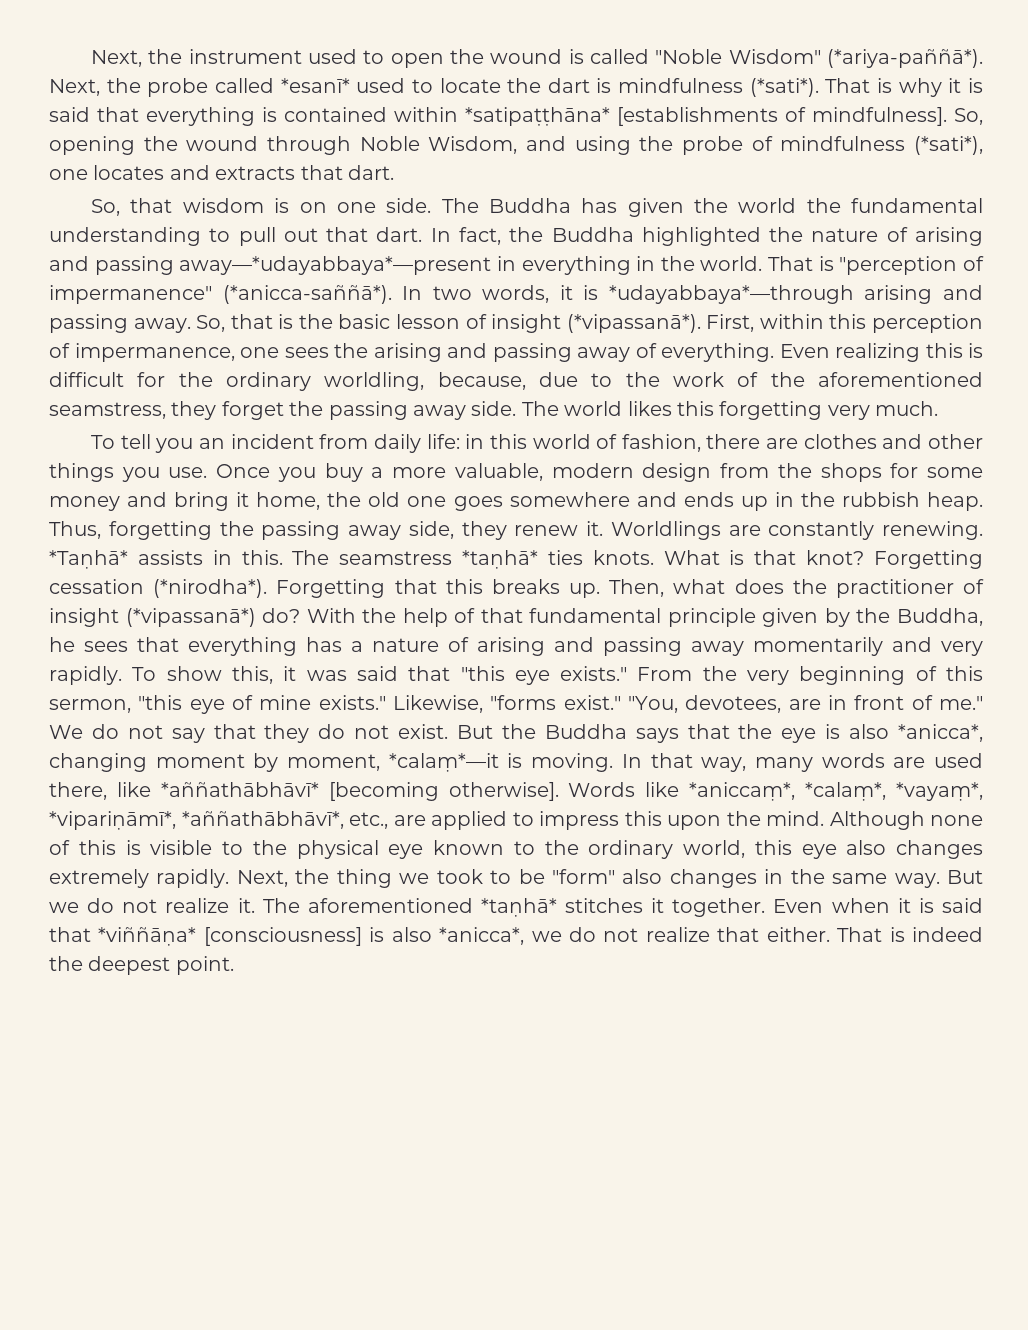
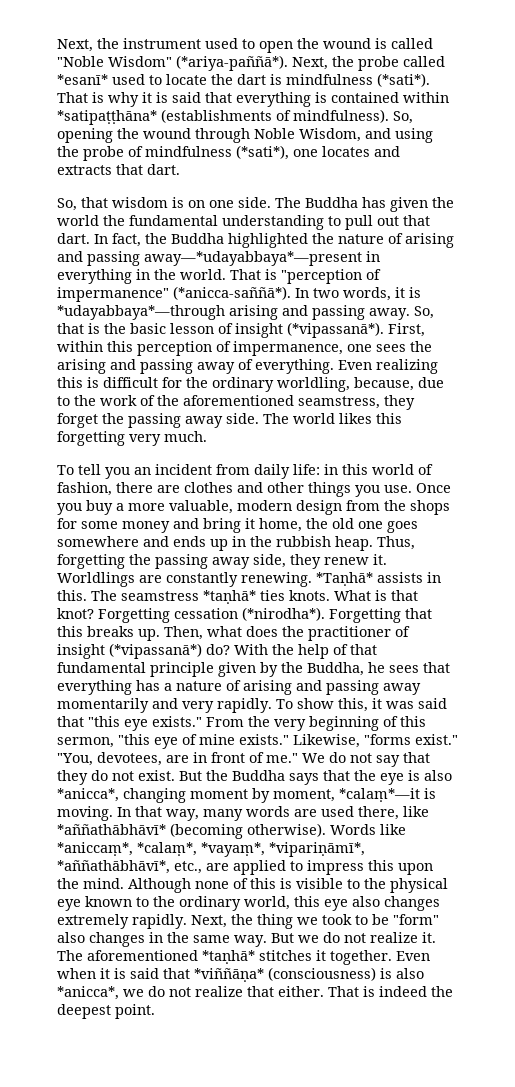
[617,107,947,126] [establishments of mindfulness]. -> [161,109,389,123] (establishments of mindfulness).
[328,782,559,801] [becoming otherwise]. -> [170,823,326,839] (becoming otherwise).
[203,927,362,946] [consciousness] -> [268,967,376,981] (consciousness)

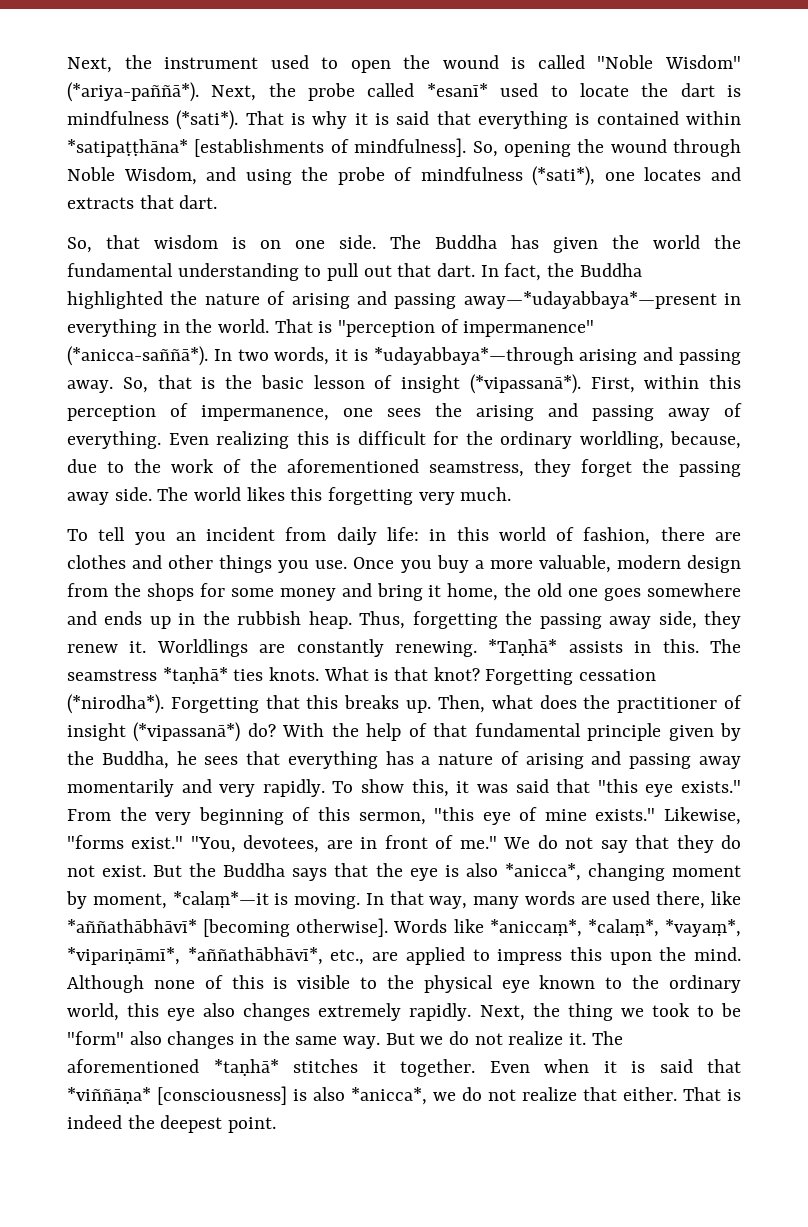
[161,109,389,123] (establishments of mindfulness). -> [194,138,467,157] [establishments of mindfulness].
[170,823,326,839] (becoming otherwise). -> [203,918,389,937] [becoming otherwise].
[268,967,376,981] (consciousness) -> [157,1086,287,1105] [consciousness]

